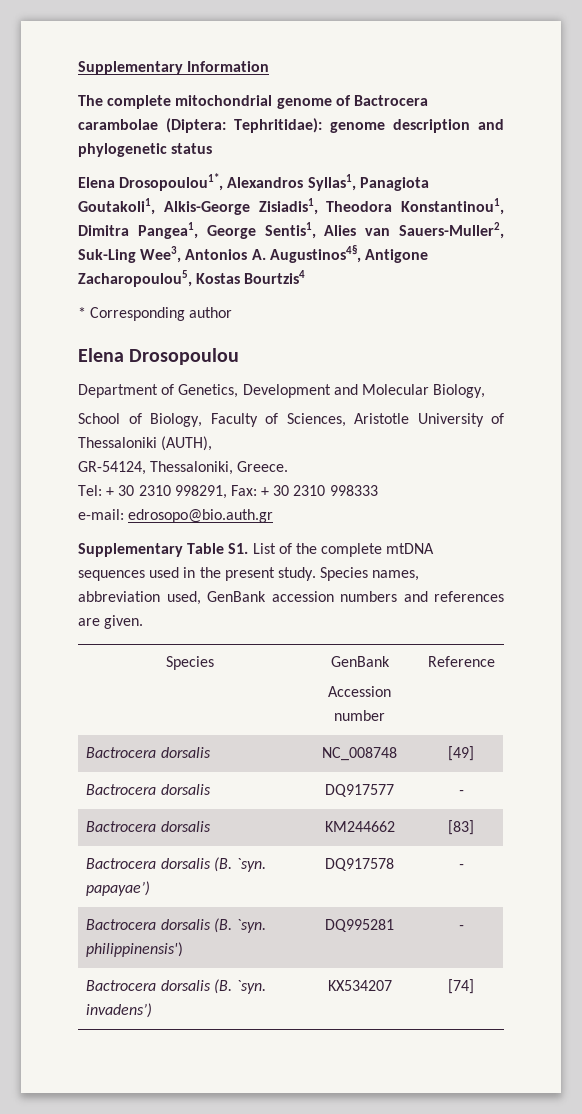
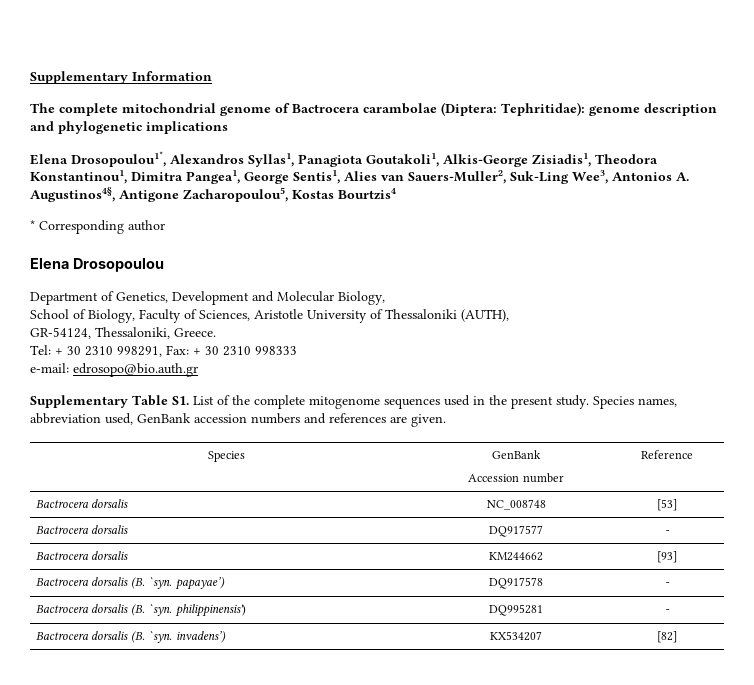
[171,143,213,154] status -> [146,121,228,134] implications
[386,543,435,554] mtDNA -> [309,396,380,409] mitogenome
[448,746,474,761] [49] -> [657,499,677,511] [53]
[448,820,474,835] [83] -> [657,551,677,563] [93]
[448,979,474,994] [74] -> [657,631,677,643] [82]

